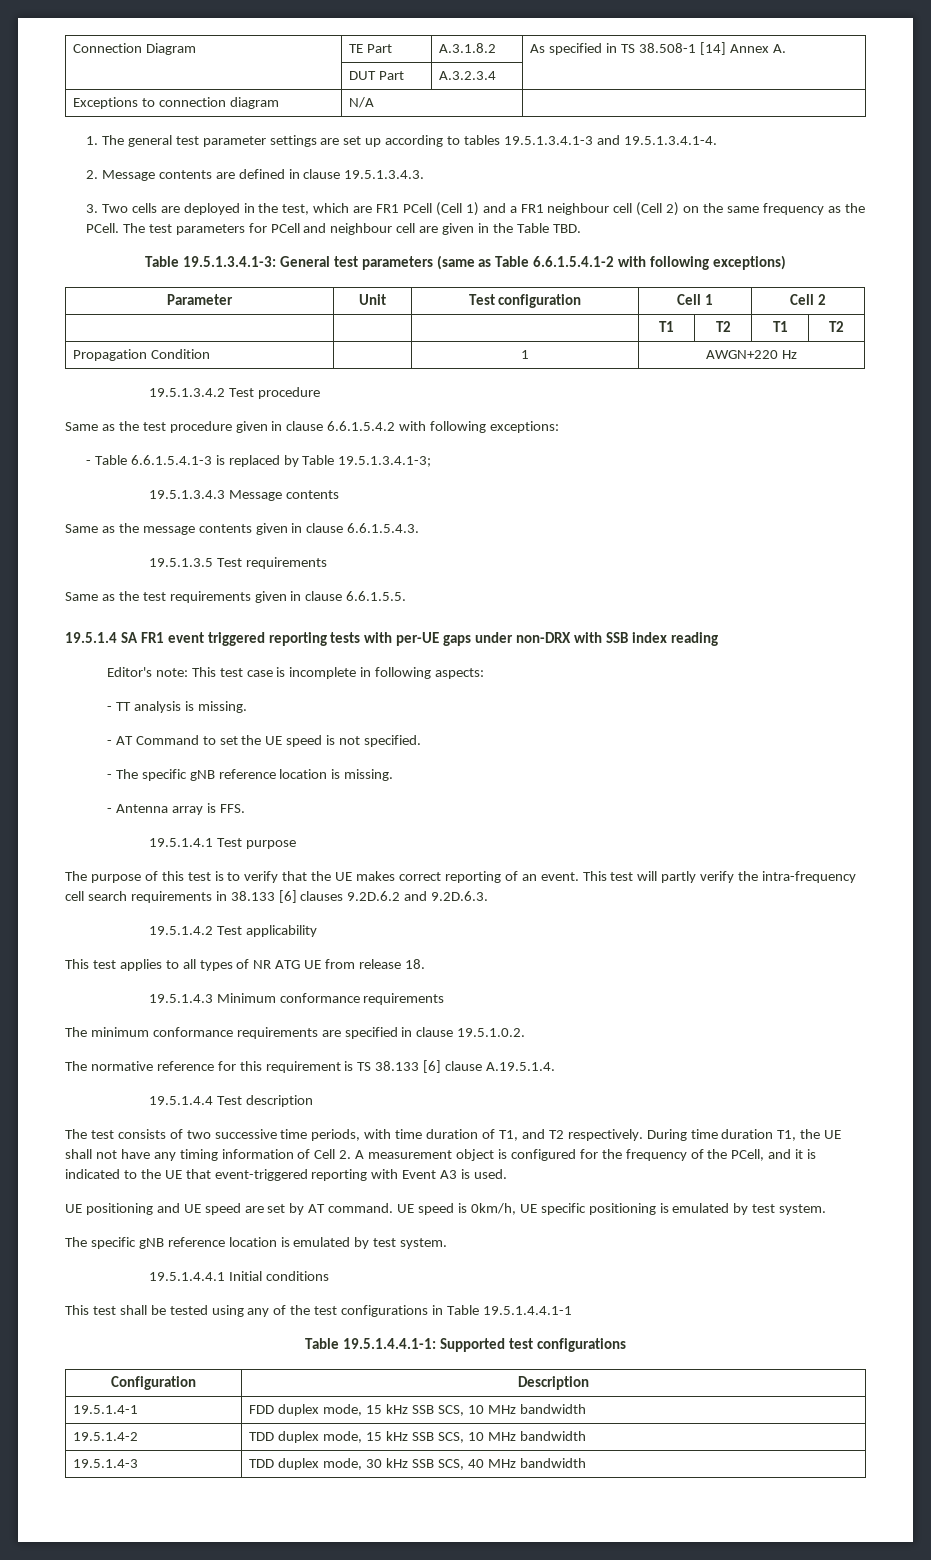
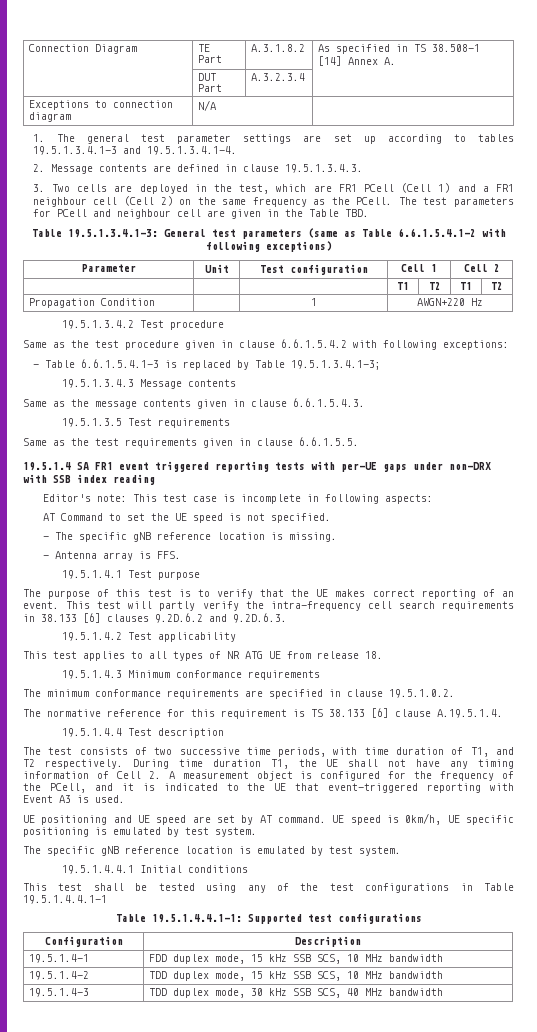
[106,701,247,713] [106,740,112,745] - TT analysis is missing. // - -> (433, 499) none

